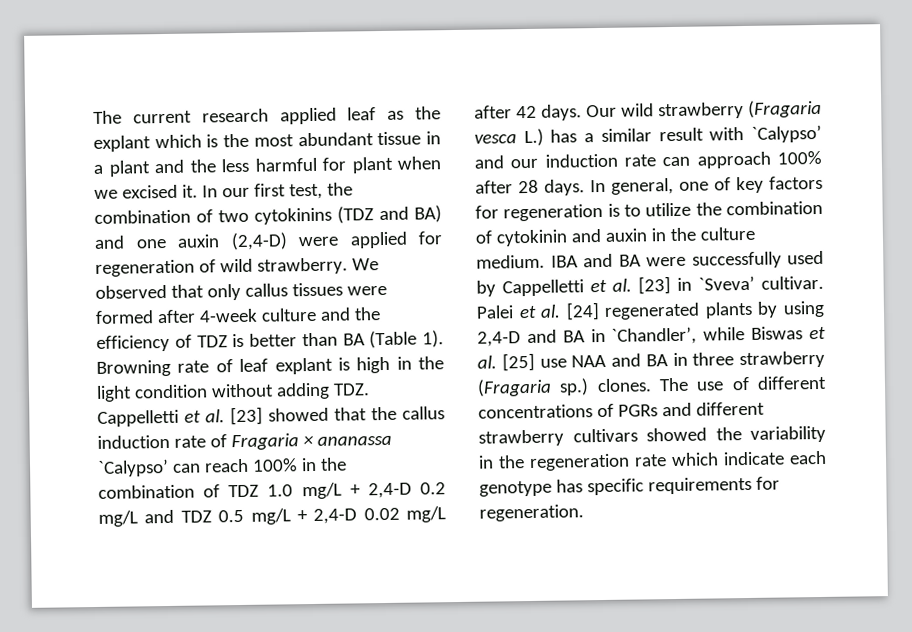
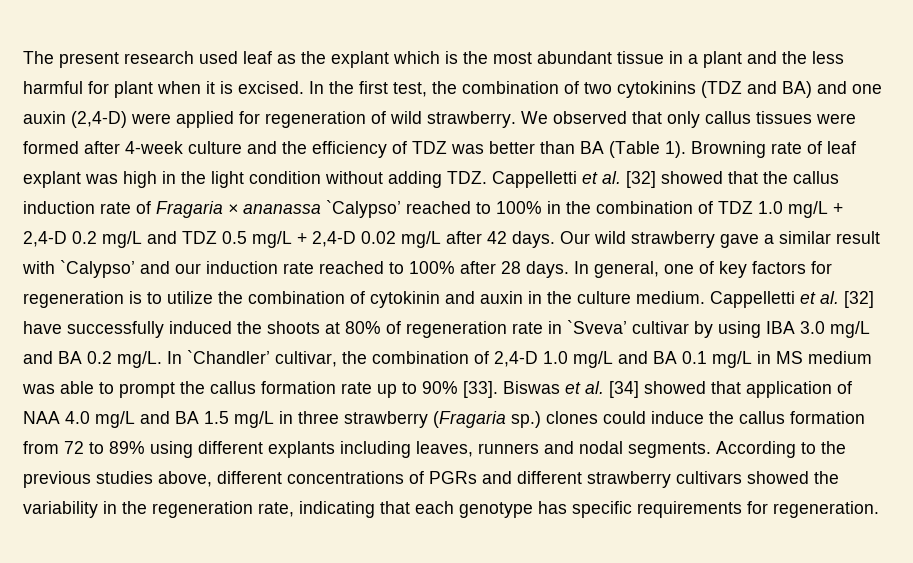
[93,107,337,125] The current research applied -> [23,51,238,68] The present research used
[94,184,250,199] we excised it. In our -> [206,81,354,94] it is excised. In the
[232,333,245,348] is -> [451,144,484,154] was
[337,357,350,371] is -> [85,174,118,184] was
[230,406,263,426] [23] -> [626,171,656,188] [32]
[172,458,249,473] can reach -> [406,201,491,214] reached to
[748,99,822,118] [474,128,578,147] (Fragaria vesca L.) has -> [720,234,759,248] gave
[662,151,771,169] can approach -> [319,261,404,274] reached to
[550,250,824,269] [476,275,824,297] [476,300,825,321] [477,326,827,347] [477,352,668,372] IBA and BA were successfully used by Cappelletti et al. [23] in `Sveva’ cultivar. Palei et al. [24] regenerated plants by using 2,4-D and BA in `Chandler’, while Biswas et al. [25] use NAA and BA -> [710,291,874,308] [23,320,870,338] [23,350,872,368] [22,381,852,398] [23,411,274,428] Cappelletti et al. [32] have successfully induced the shoots at 80% of regeneration rate in `Sveva’ cultivar by using IBA 3.0 mg/L and BA 0.2 mg/L. In `Chandler’ cultivar, the combination of 2,4-D 1.0 mg/L and BA 0.1 mg/L in MS medium was able to prompt the callus formation rate up to 90% [33]. Biswas et al. [34] showed that application of NAA 4.0 mg/L and BA 1.5 mg/L
[596,376,750,393] clones. The use of -> [546,411,865,424] [23,441,846,458] [23,471,212,488] clones could induce the callus formation from 72 to 89% using different explants including leaves, runners and nodal segments. According to the previous studies above,
[634,451,785,467] rate which indicate -> [258,501,410,518] rate, indicating that

